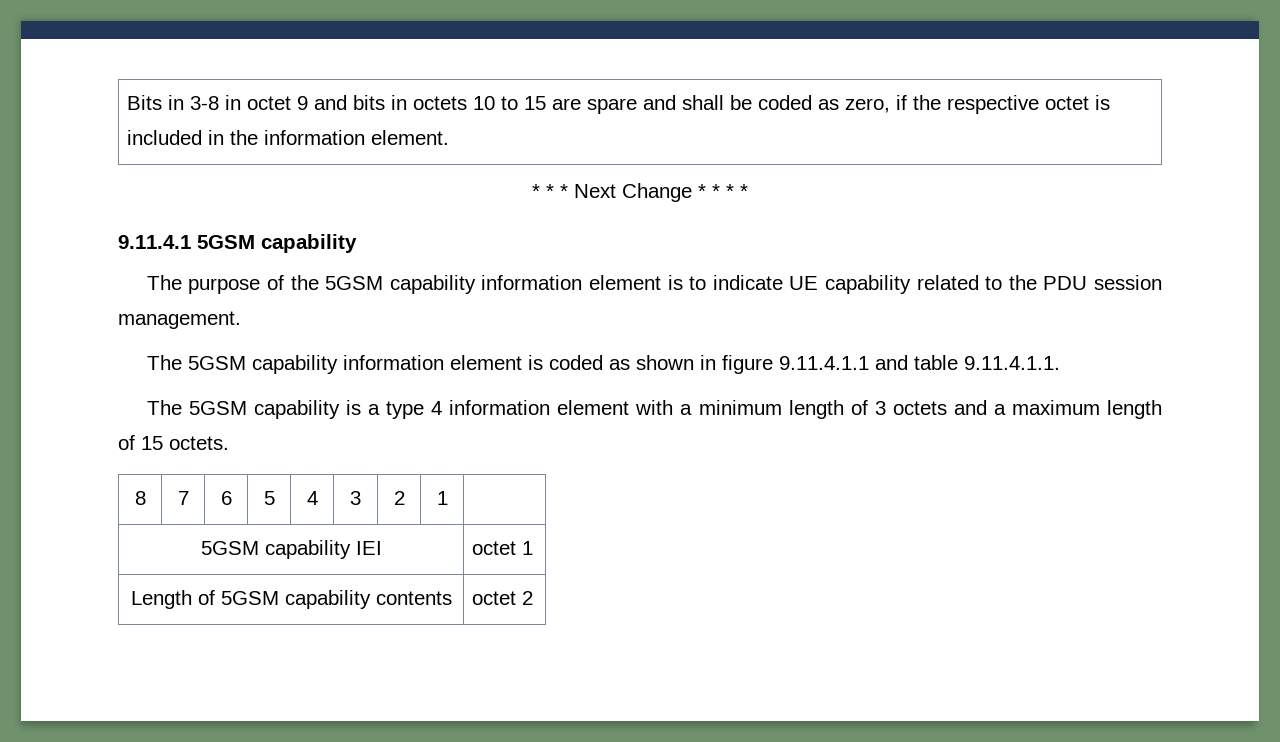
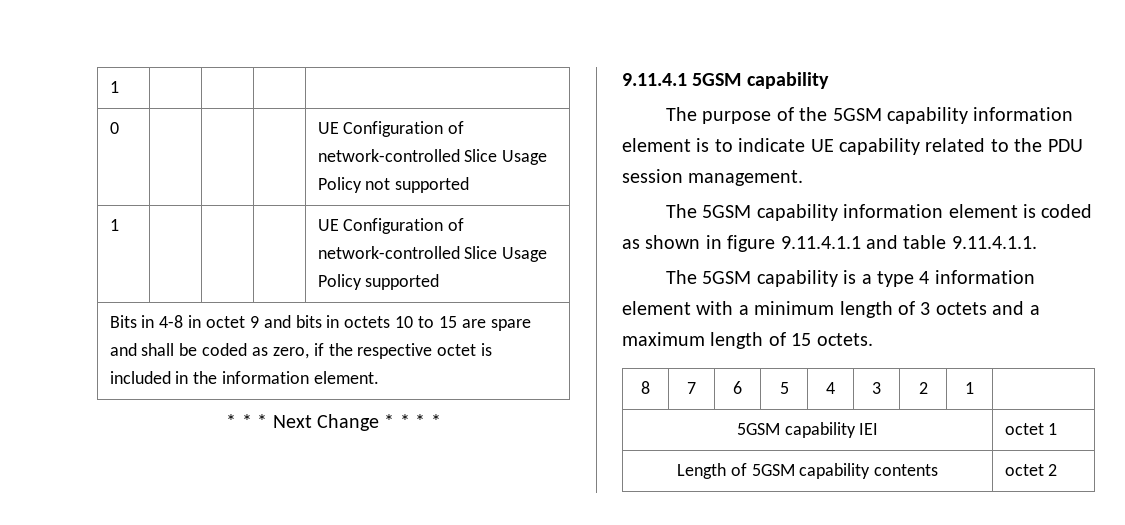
(127, 102) none -> [109,81,119,93] [109,122,119,134] [317,121,465,137] [317,149,548,165] [317,177,470,193] [109,219,119,231] [317,218,465,234] [317,246,548,262] [317,274,440,290] 1 | | | | // 0 | | | | UE Configuration of network-controlled Slice Usage Policy not supported // 1 | | | | UE Configuration of network-controlled Slice Usage Policy supported //
[190,96,220,110] 3-8 -> [159,315,184,328] 4-8

